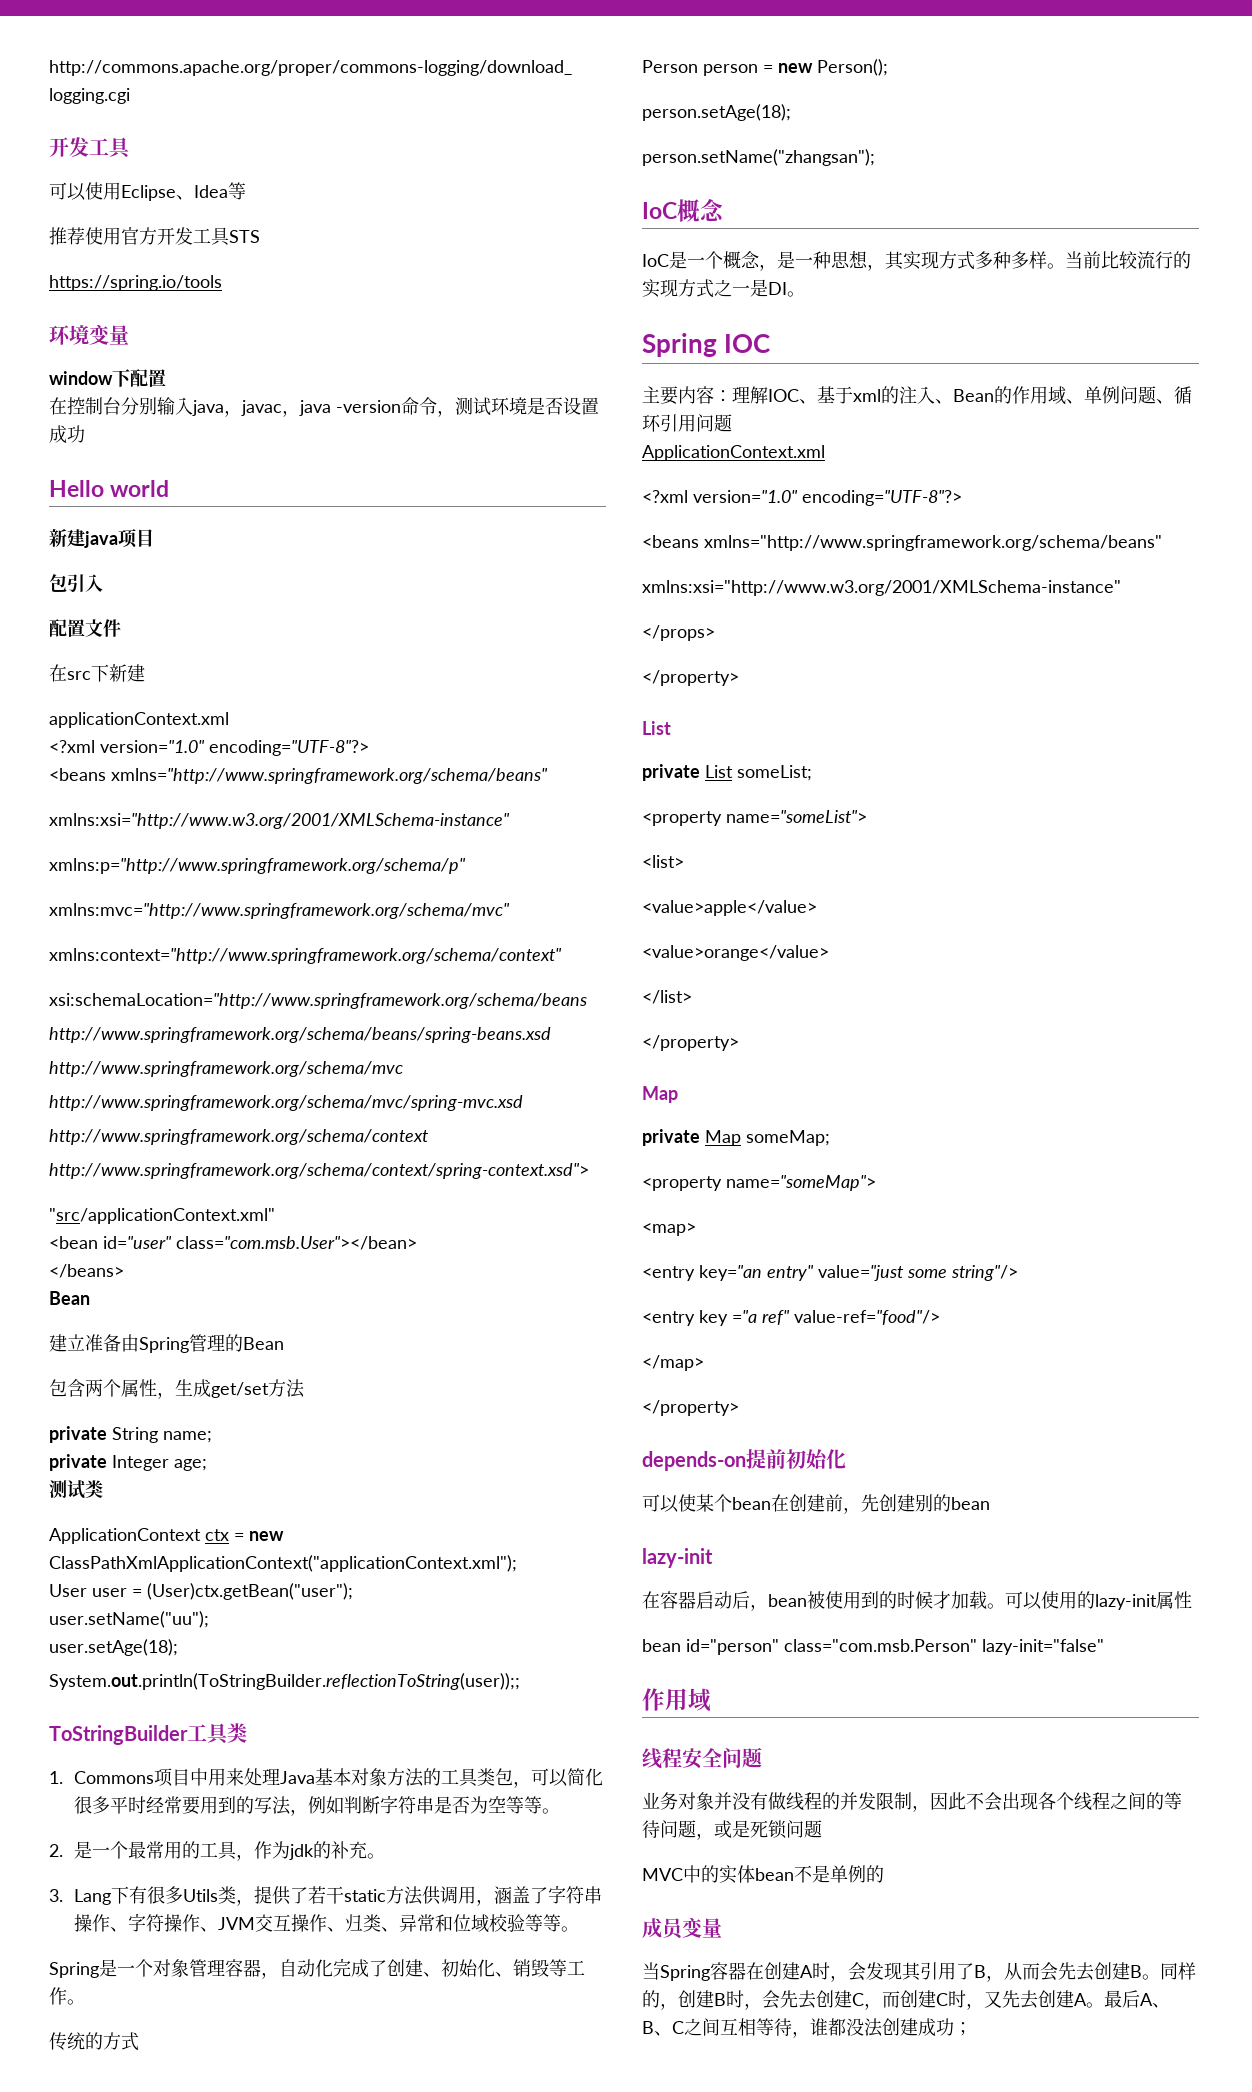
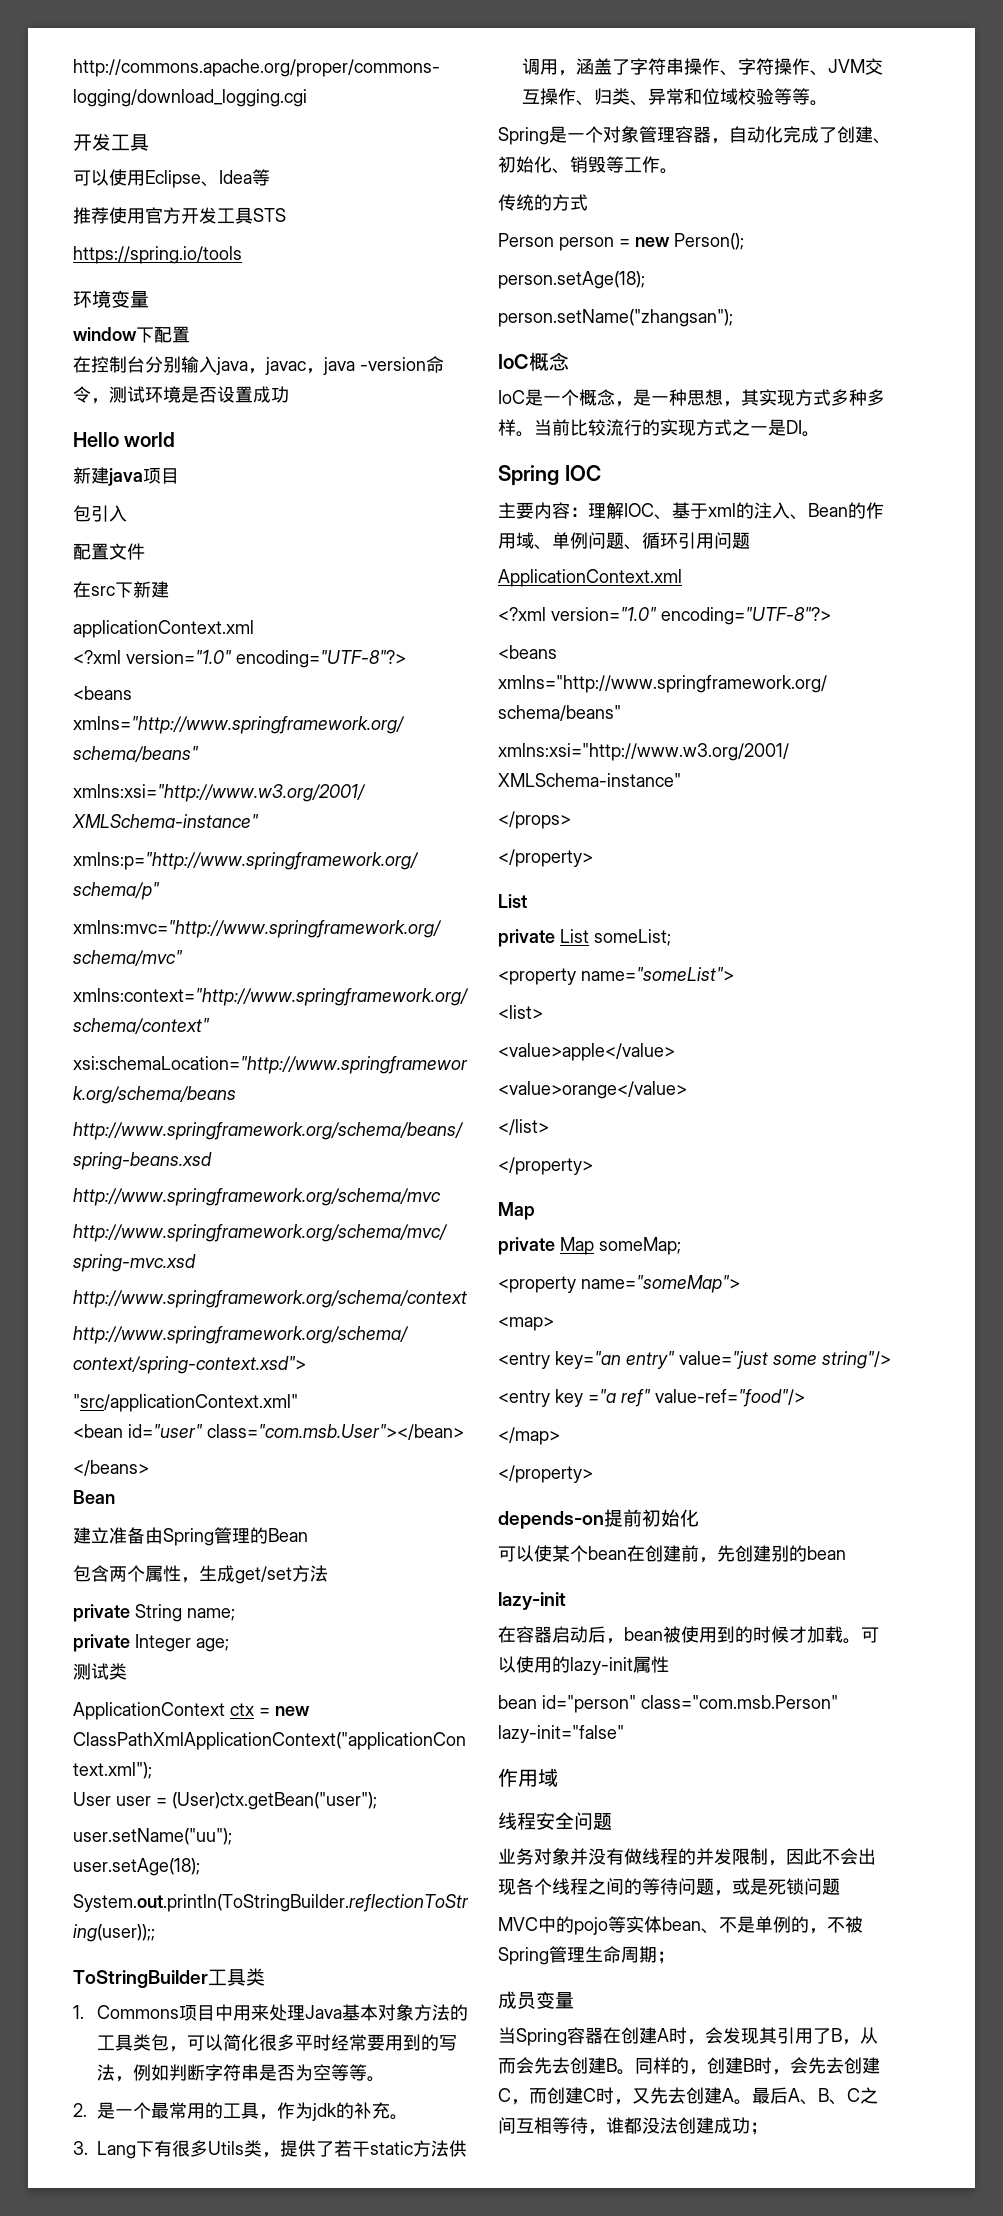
(719, 1874) none -> [574,1916,626,1935] pojo等
(794, 1874) none -> [701,1928,719,1934] 、
(884, 1874) none -> [809,1916,863,1934] [498,1946,675,1965] ，不被Spring管理生命周期；

